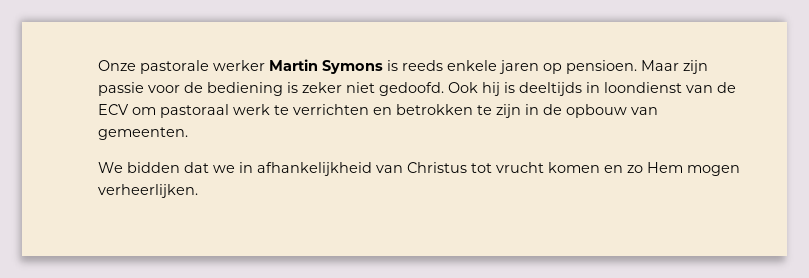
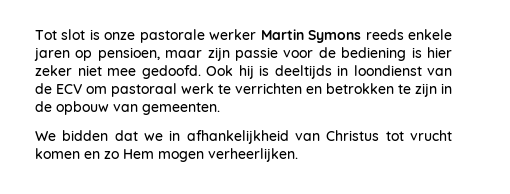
[98,60,136,71] Onze -> [35,29,136,40] Tot slot is onze
[387,60,398,71] is -> (362, 36) none
[566,60,679,74] pensioen. Maar -> [97,47,203,61] pensioen, maar
(298, 87) none -> [426,47,452,58] hier
(375, 87) none -> [107,68,136,76] mee

